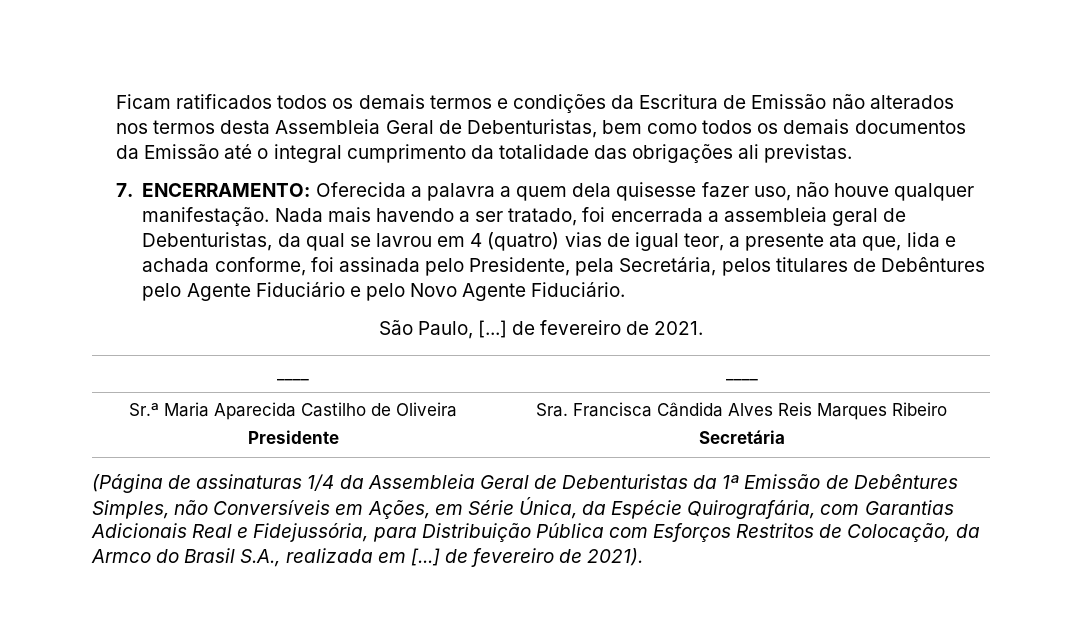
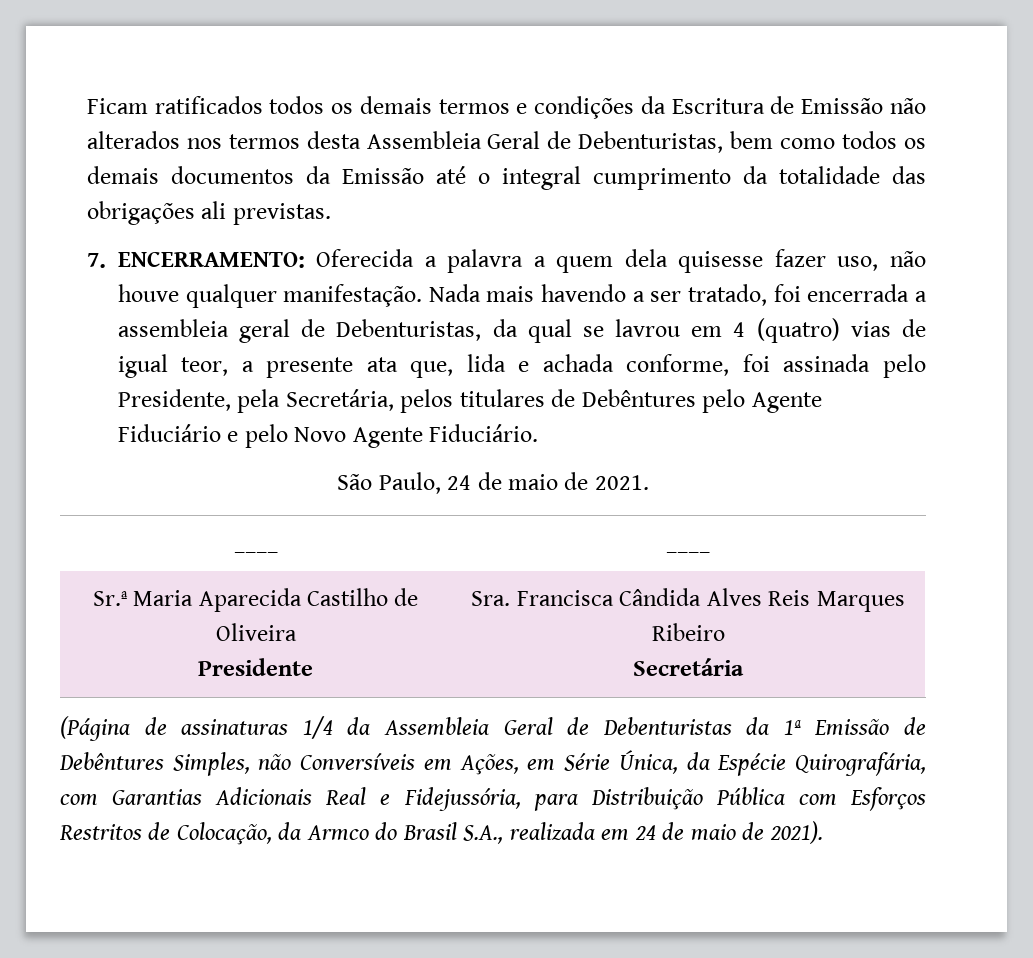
[477,320,622,338] [...] de fevereiro -> [447,472,558,490] 24 de maio
[410,548,555,567] [...] de fevereiro -> [634,822,736,840] 24 de maio

